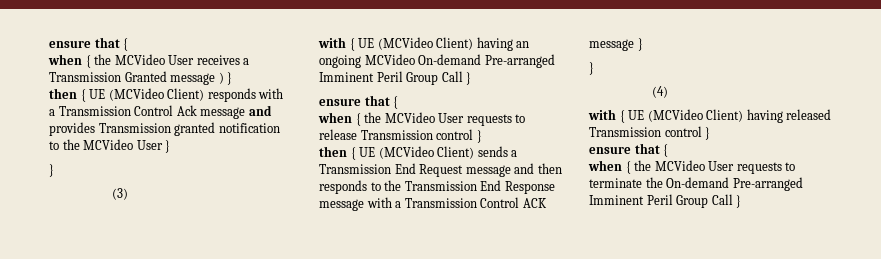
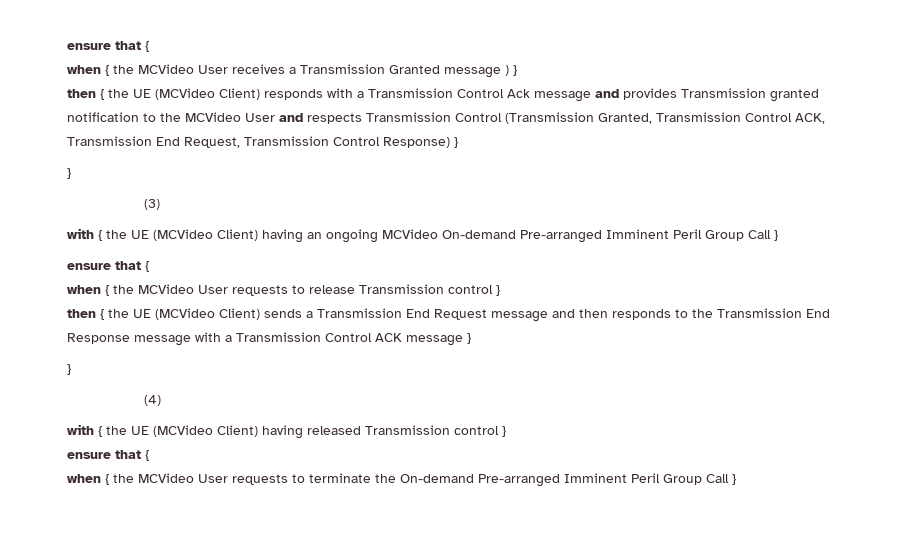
(86, 95) none -> [108,89,129,98] the
(163, 145) none -> [279,112,825,124] [67,136,450,148] and respects Transmission Control (Transmission Granted, Transmission Control ACK, Transmission End Request, Transmission Control Response)
(355, 44) none -> [106,230,127,239] the
(356, 153) none -> [108,309,129,318] the
(625, 116) none -> [106,426,127,435] the

